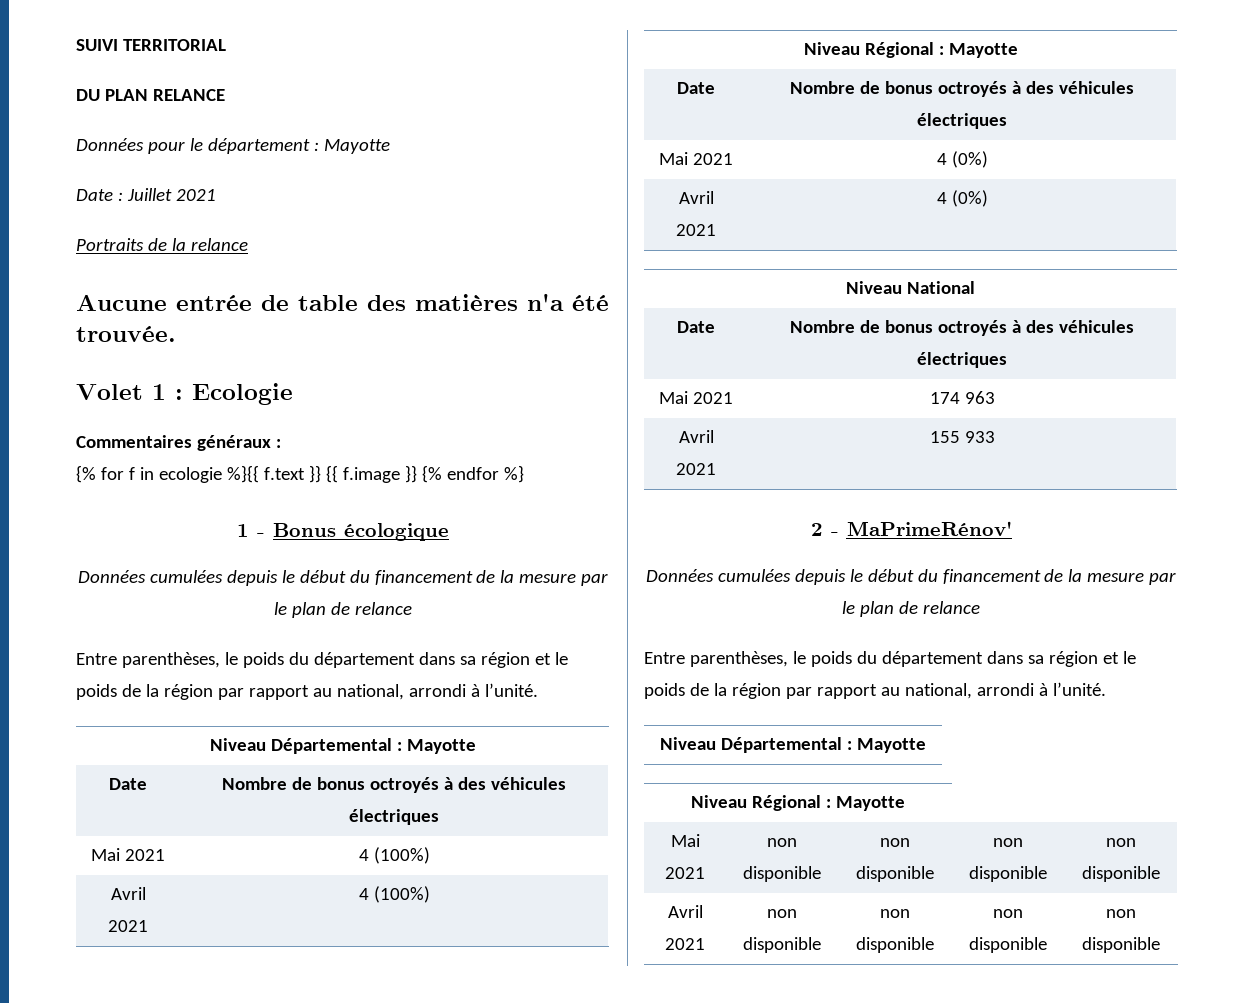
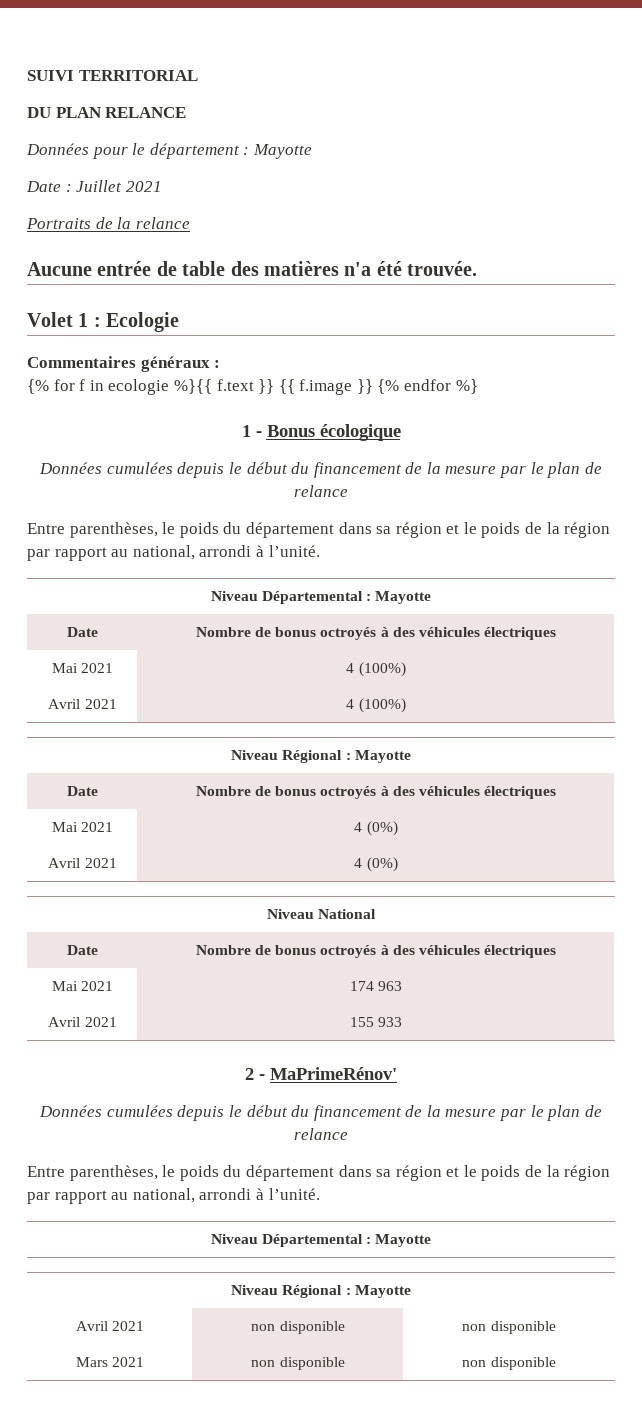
[670,834,700,847] [665,867,705,879] [767,838,797,847] [743,866,821,882] [880,838,910,847] [856,866,934,882] [993,838,1023,847] [969,866,1047,882] [1106,838,1136,847] [1082,866,1160,882] // Mai 2021 | non disponible | non disponible | non disponible | non disponible -> (411, 1291) none
(934, 945) none -> [75,1357,145,1367] // Mars 2021

